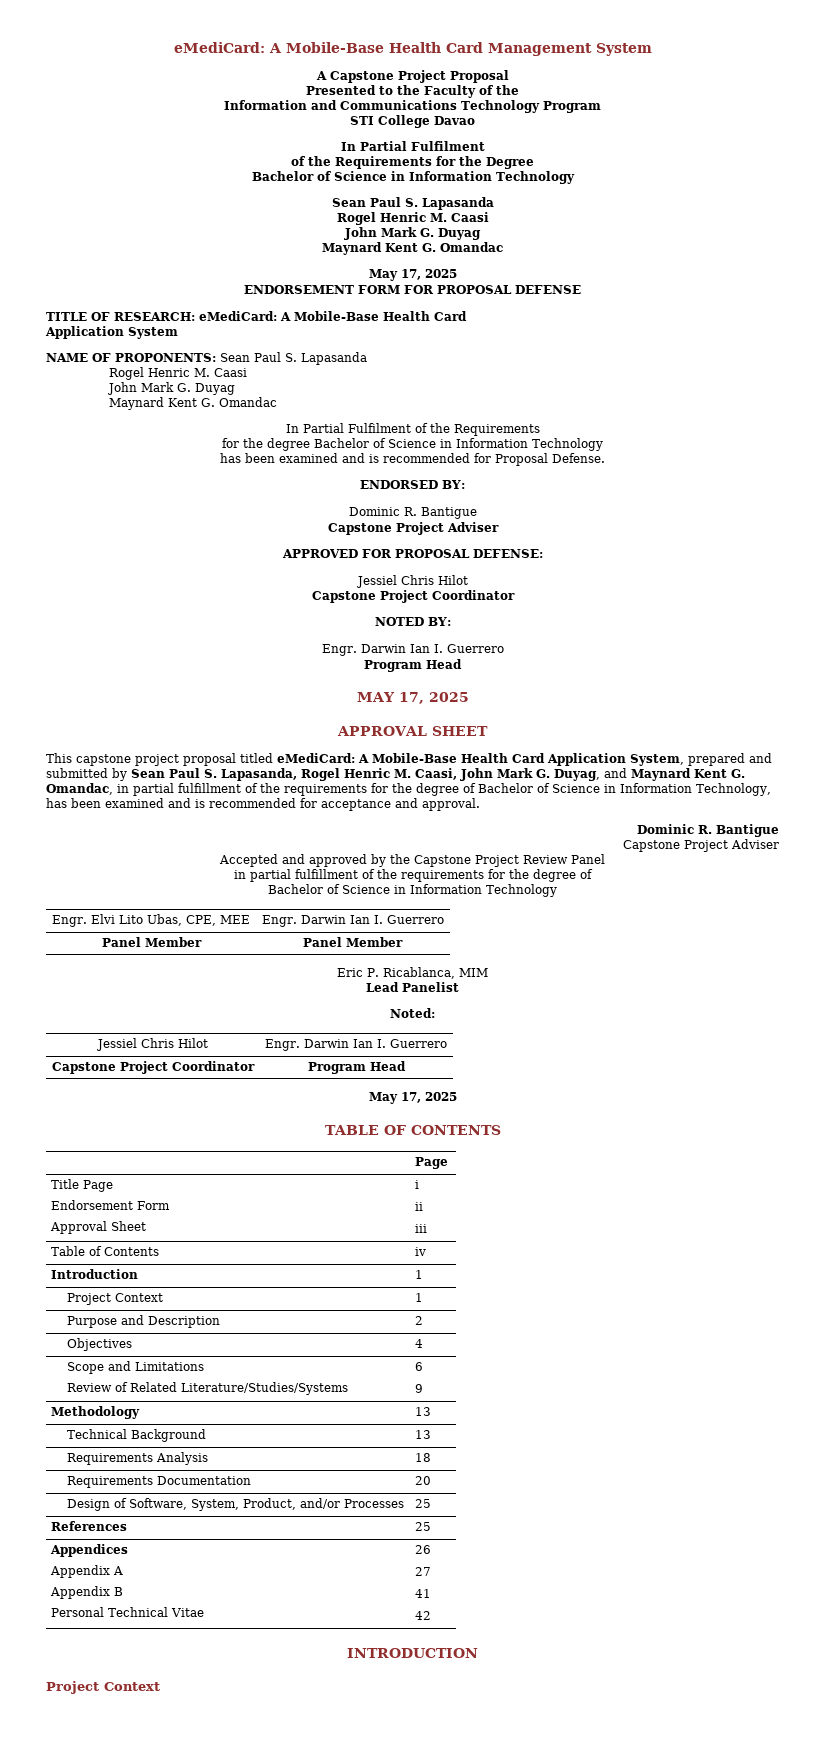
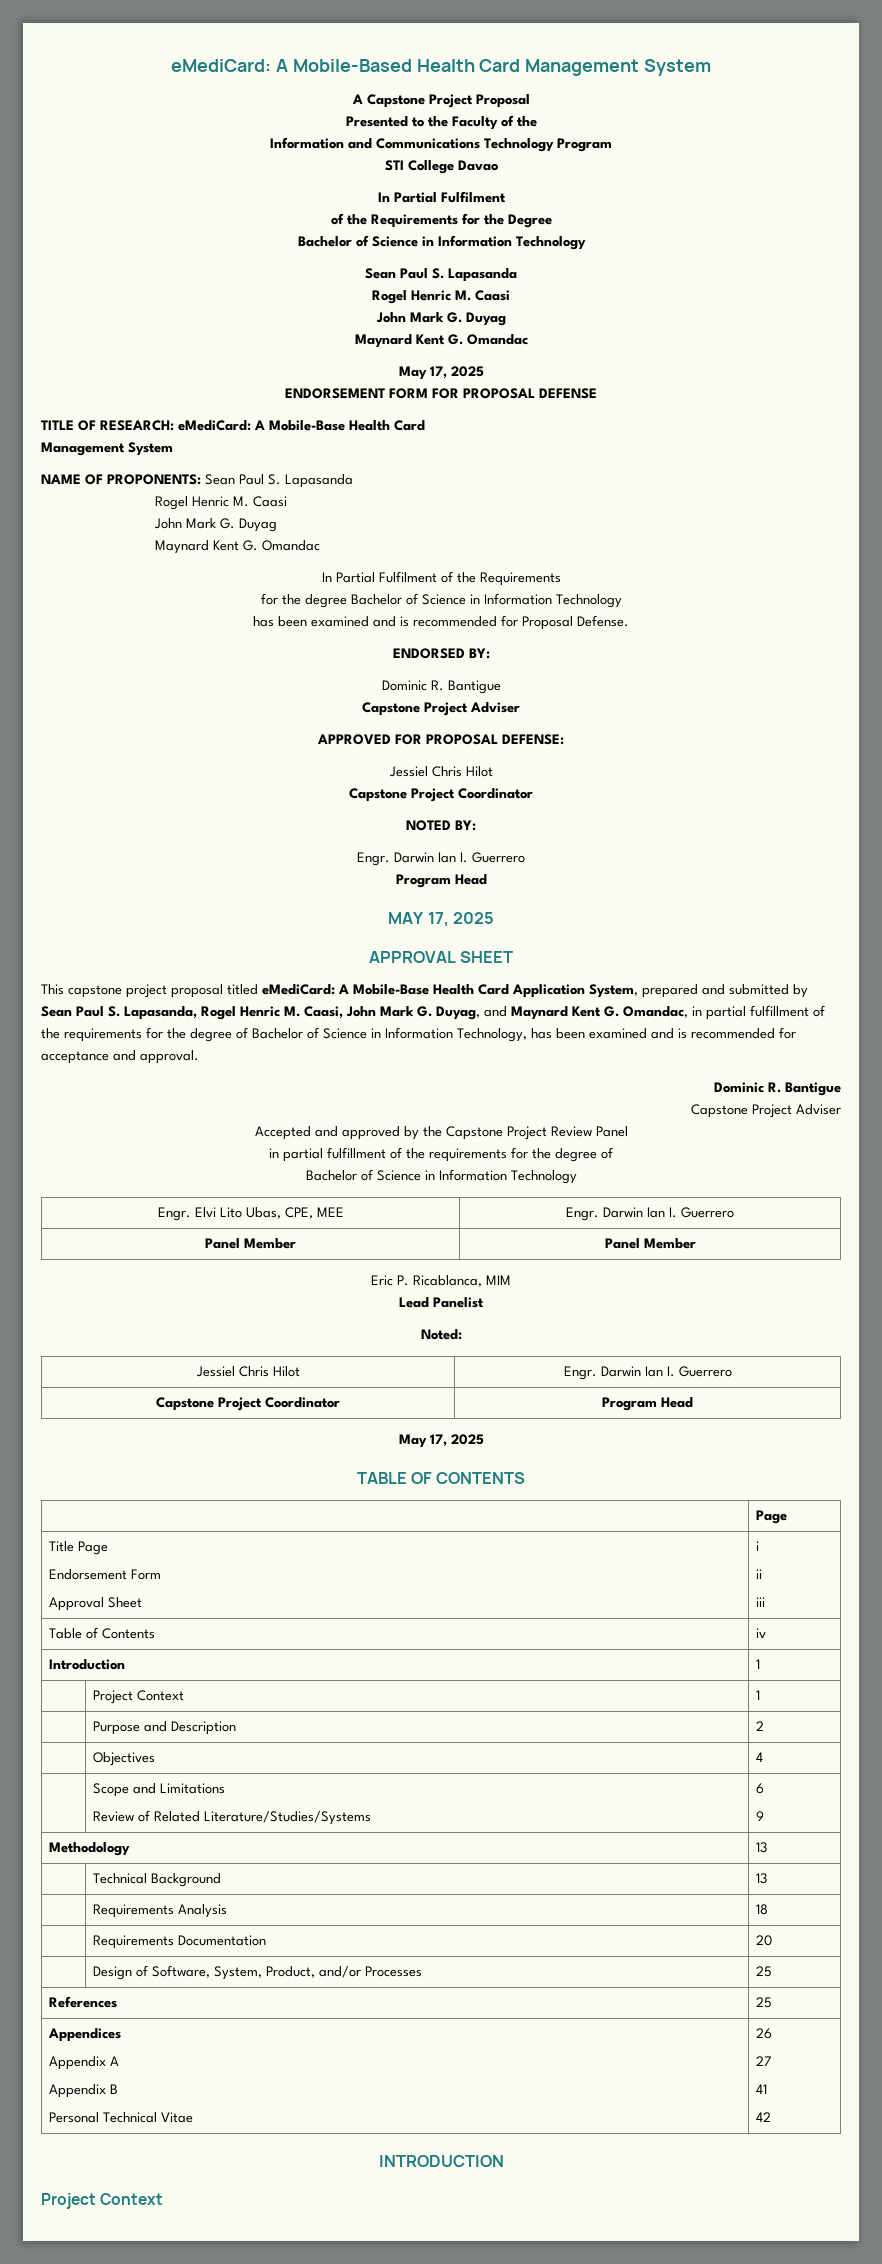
[173,42,384,53] eMediCard: A Mobile-Base -> [170,59,412,72] eMediCard: A Mobile-Based
[45,326,124,339] Application -> [41,442,125,456] Management

